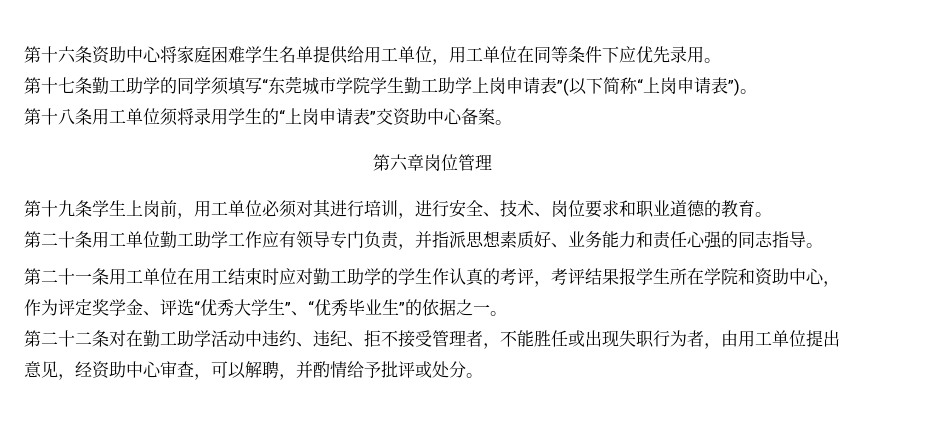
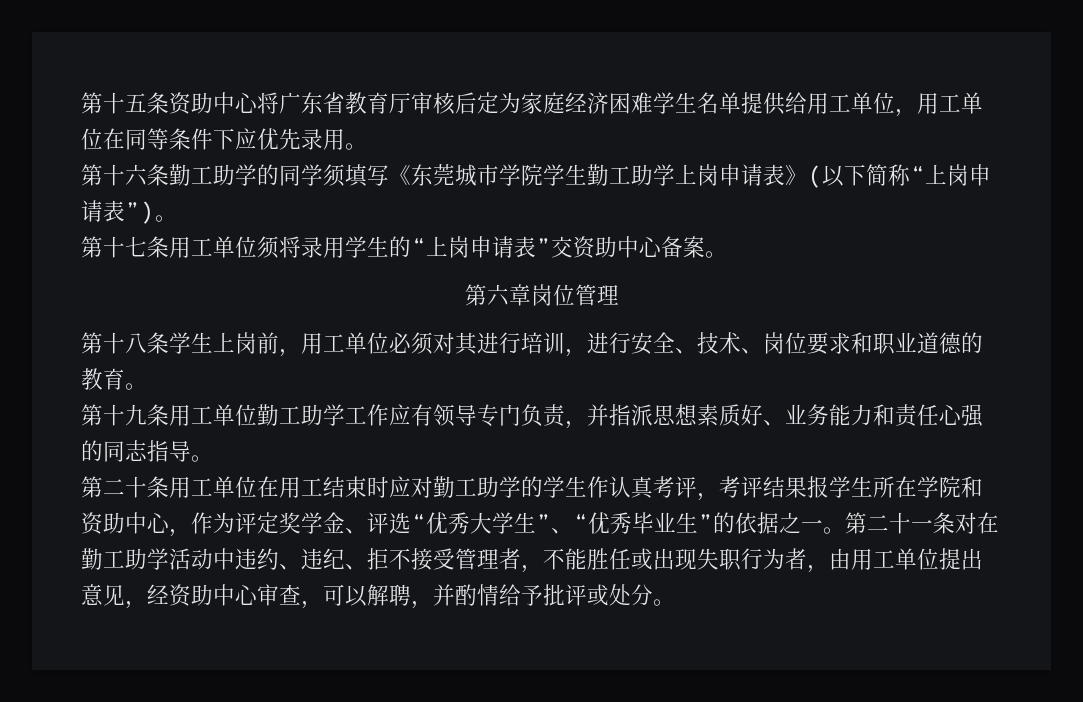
[24,46,76,63] 第十六 -> [81,92,147,114] 第十五
[177,46,211,64] 家庭 -> [279,92,609,115] 广东省教育厅审核后定为家庭经济
[58,77,75,93] 七 -> [125,164,147,186] 六
[262,79,268,92] “ -> [389,165,411,186] 《
[557,78,569,96] ”( -> [785,165,822,188] 》(
[58,108,75,125] 八 -> [125,236,147,257] 七
[58,200,75,217] 九 -> [125,333,147,354] 八
[41,231,75,248] 二十 -> [103,404,147,426] 十九
[75,273,92,283] 一 -> (147, 487) none
[483,268,500,285] 的 -> (653, 487) none
[24,330,92,347] // 第二十二 -> [845,512,933,534] 第二十一

